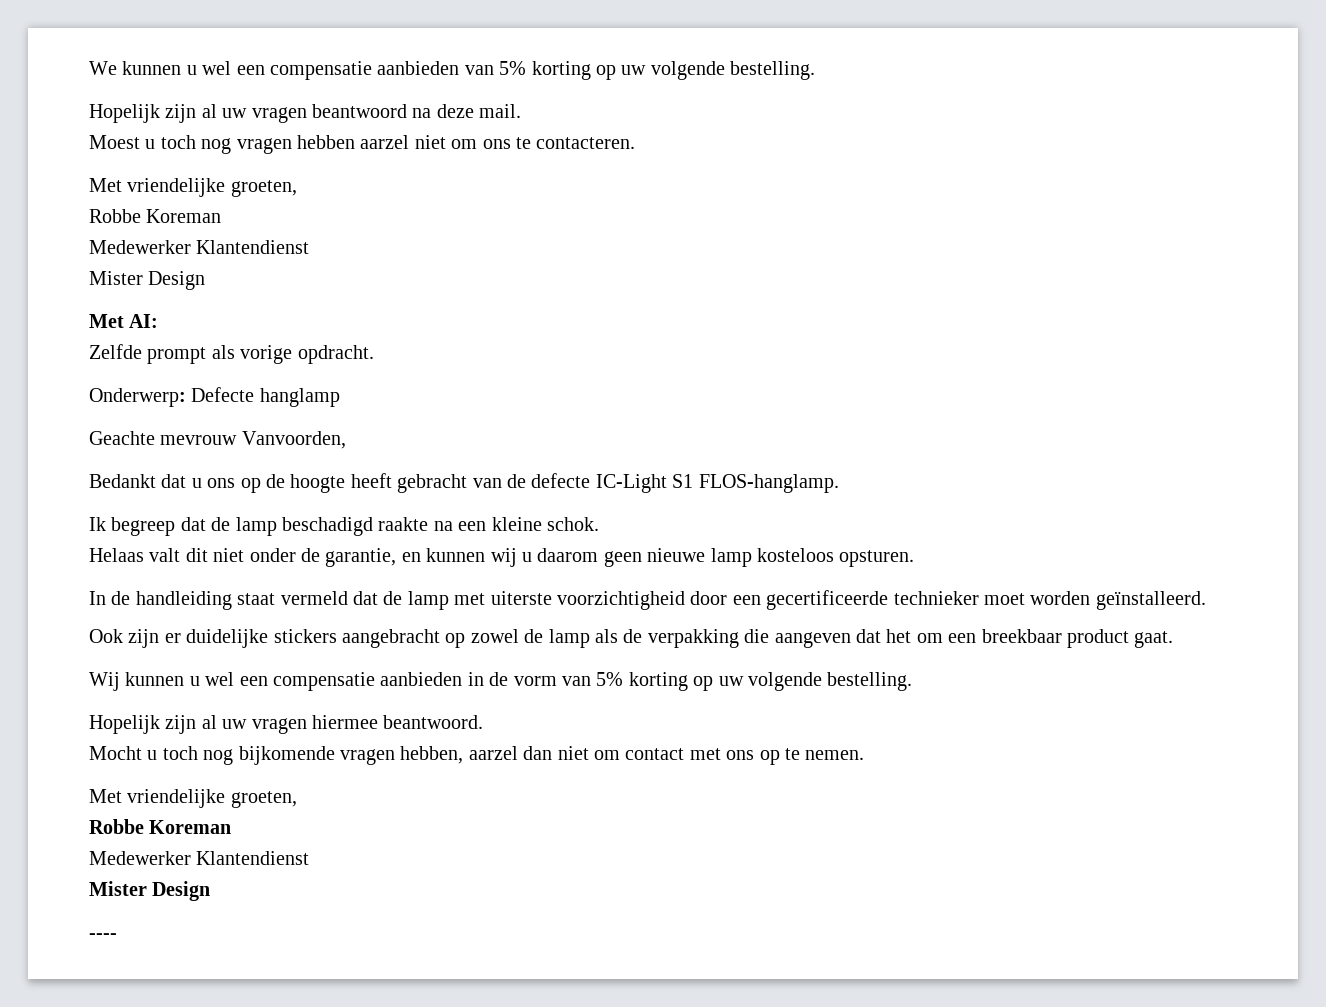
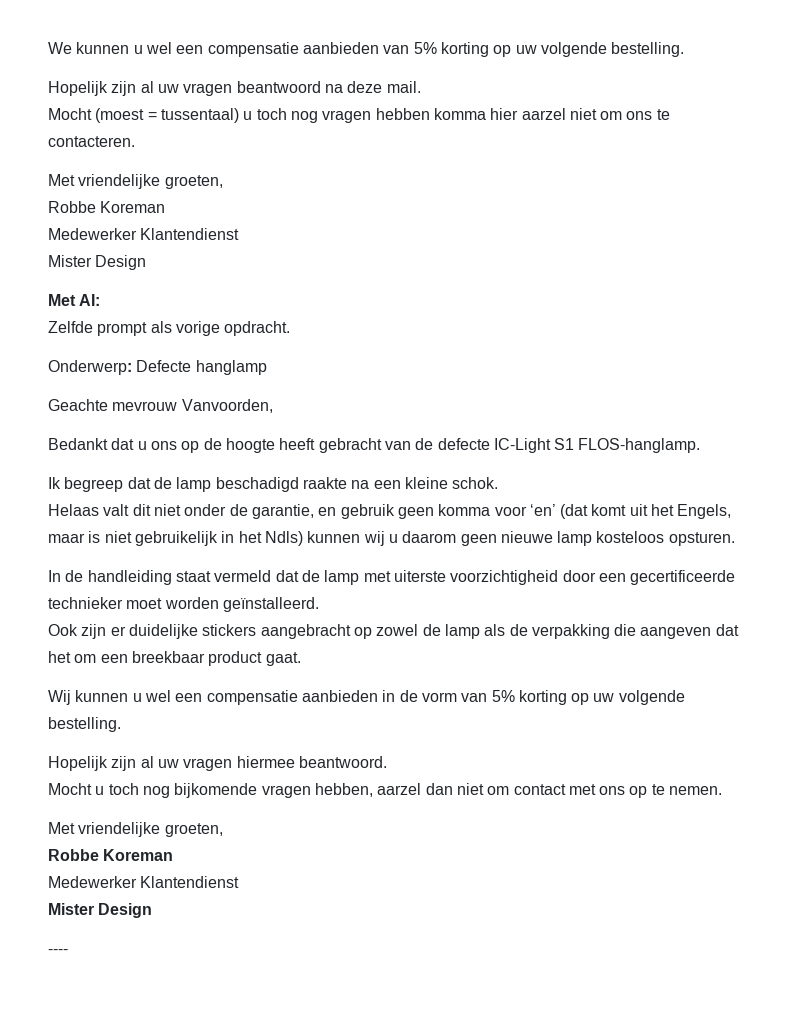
[89,135,140,149] Moest -> [48,108,239,123] Mocht (moest = tussentaal)
(355, 142) none -> [433,108,519,120] komma hier
(421, 557) none -> [340,504,732,519] [48,531,303,546] gebruik geen komma voor ‘en’ (dat komt uit het Engels, maar is niet gebruikelijk in het Ndls)

